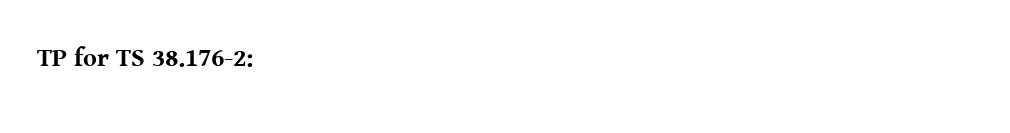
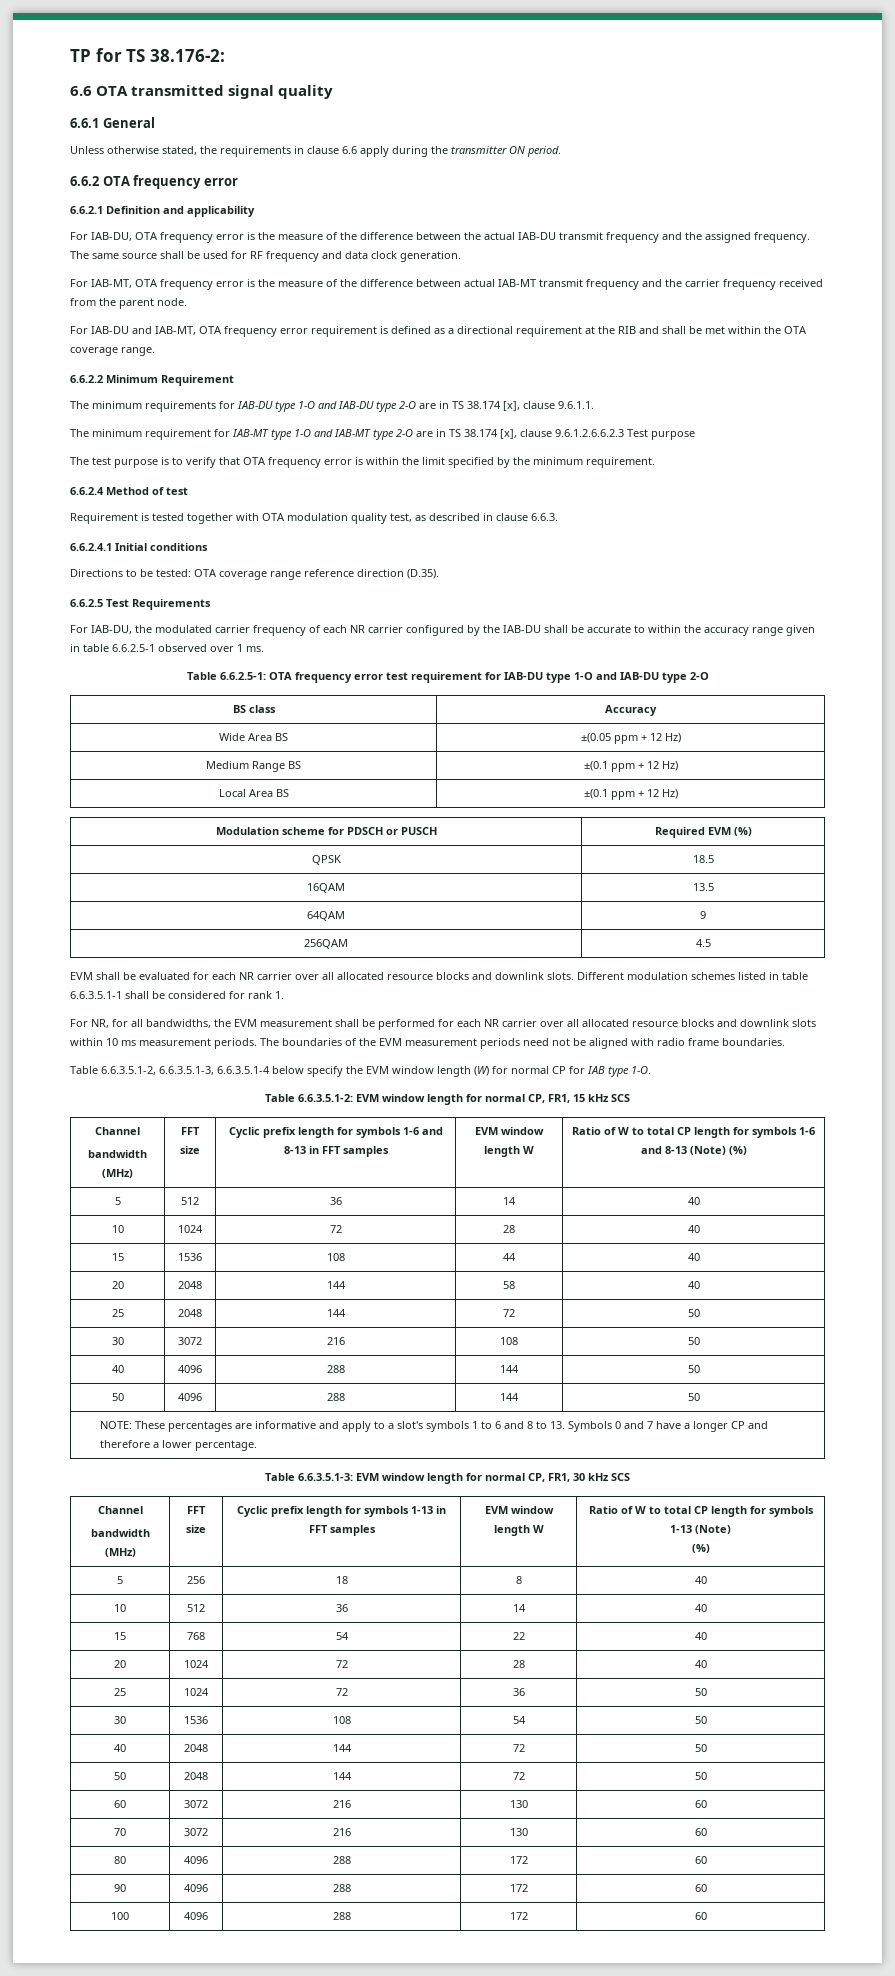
(253, 58) none -> [70,85,334,99] [70,117,155,128] [70,146,561,157] [70,175,238,189] [70,206,255,217] [70,232,810,243] [70,251,461,262] [70,279,823,290] [70,298,187,309] [70,326,807,337] [70,347,155,356] [70,375,234,386] [70,401,594,412] [70,429,695,440] [70,457,655,468] [70,487,188,495] [70,513,558,524] [70,543,208,551] [70,569,439,580] [70,599,211,610] [70,625,815,636] [70,644,264,652] [186,672,709,683] [232,705,276,713] [605,705,657,716] [219,733,288,741] [580,733,681,744] [206,761,301,772] [583,761,678,772] [218,789,289,797] [583,789,678,800] [215,827,437,835] [654,827,752,838] [311,855,341,865] [692,855,714,863] [307,883,345,893] [692,883,714,891] [307,911,345,921] [700,911,706,919] [304,939,348,949] [695,939,711,947] [70,972,808,980] [70,991,284,999] [70,1019,816,1030] [70,1038,785,1049] [70,1066,651,1077] [265,1094,630,1105] [95,1127,140,1135] [88,1150,147,1158] [102,1169,133,1178] [181,1127,200,1135] [180,1146,200,1154] [228,1127,443,1138] [283,1146,389,1157] [475,1127,544,1135] [484,1146,534,1157] [572,1127,815,1138] [640,1146,747,1155] [114,1197,121,1205] [181,1197,199,1205] [329,1197,342,1205] [503,1197,516,1205] [687,1197,700,1205] [111,1225,124,1233] [178,1225,203,1233] [329,1225,342,1233] [503,1225,515,1233] [687,1225,700,1233] [111,1253,124,1261] [178,1253,202,1261] [326,1253,345,1261] [503,1253,516,1261] [687,1253,700,1261] [111,1281,124,1289] [178,1281,202,1289] [326,1281,346,1289] [503,1281,515,1289] [687,1281,700,1289] [111,1309,124,1317] [178,1309,202,1317] [326,1309,346,1317] [503,1309,515,1317] [687,1309,700,1317] [111,1337,124,1345] [178,1337,202,1345] [326,1337,345,1345] [500,1337,518,1345] [687,1337,700,1345] [111,1365,124,1373] [178,1365,202,1373] [326,1365,345,1373] [500,1365,519,1373] [687,1365,700,1373] [111,1393,124,1401] [178,1393,202,1401] [326,1393,345,1401] [500,1393,519,1401] [687,1393,700,1401] [100,1421,769,1432] [100,1440,258,1451] [265,1473,630,1484] [97,1506,143,1514] [90,1529,150,1537] [104,1548,136,1557] [187,1506,206,1514] [186,1525,206,1533] [236,1506,446,1517] [308,1525,376,1536] [484,1506,554,1514] [493,1525,544,1536] [588,1506,814,1517] [670,1525,731,1534] [691,1544,710,1553] [117,1576,123,1584] [187,1576,205,1584] [335,1576,348,1584] [515,1576,522,1584] [694,1576,707,1584] [114,1604,126,1612] [187,1604,205,1612] [335,1604,348,1612] [512,1604,526,1612] [694,1604,707,1612] [114,1632,126,1640] [187,1632,205,1640] [335,1632,349,1640] [512,1632,525,1640] [694,1632,707,1640] [114,1660,126,1668] [184,1660,209,1668] [335,1660,348,1668] [512,1660,525,1668] [694,1660,707,1668] [114,1688,126,1696] [184,1688,209,1696] [335,1688,348,1696] [512,1688,525,1696] [694,1688,707,1696] [114,1716,126,1724] [184,1716,208,1724] [332,1716,351,1724] [512,1716,526,1724] [694,1716,707,1724] [114,1744,126,1752] [184,1744,208,1752] [332,1744,352,1752] [512,1744,525,1752] [694,1744,707,1752] [114,1772,126,1780] [184,1772,208,1780] [332,1772,352,1780] [512,1772,525,1780] [694,1772,707,1780] [114,1800,126,1808] [184,1800,208,1808] [332,1800,351,1808] [509,1800,528,1808] [694,1800,707,1808] [114,1828,126,1836] [184,1828,208,1836] [332,1828,351,1836] [509,1828,528,1836] [694,1828,707,1836] [114,1856,126,1864] [184,1856,208,1864] [332,1856,351,1864] [509,1856,528,1864] [694,1856,707,1864] [114,1884,126,1892] [184,1884,208,1892] [332,1884,351,1892] [509,1884,528,1892] [694,1884,707,1892] [111,1912,129,1920] [184,1912,208,1920] [332,1912,351,1920] [509,1912,528,1920] [694,1912,707,1920] // 6.6 OTA transmitted signal quality // 6.6.1 General // Unless otherwise stated, the requirements in clause 6.6 apply during the transmitter ON period. // 6.6.2 OTA frequency error // 6.6.2.1 Definition and applicability // For IAB-DU, OTA frequency error is the measure of the difference between the actual IAB-DU transmit frequency and the assigned frequency. The same source shall be used for RF frequency and data clock generation. // For IAB-MT, OTA frequency error is the measure of the difference between actual IAB-MT transmit frequency and the carrier frequency received from the parent node. // For IAB-DU and IAB-MT, OTA frequency error requirement is defined as a directional requirement at the RIB and shall be met within the OTA coverage range. // 6.6.2.2 Minimum Requirement // The minimum requirements for IAB-DU type 1-O and IAB-DU type 2-O are in TS 38.174 [x], clause 9.6.1.1. // The minimum requirement for IAB-MT type 1-O and IAB-MT type 2-O are in TS 38.174 [x], clause 9.6.1.2.6.6.2.3 Test purpose // The test purpose is to verify that OTA frequency error is within the limit specified by the minimum requirement. // 6.6.2.4 Method of test // Requirement is tested together with OTA modulation quality test, as described in clause 6.6.3. // 6.6.2.4.1 Initial conditions // Directions to be tested: OTA coverage range reference direction (D.35). // 6.6.2.5 Test Requirements // For IAB-DU, the modulated carrier frequency of each NR carrier configured by the IAB-DU shall be accurate to within the accuracy range given in table 6.6.2.5-1 observed over 1 ms. // Table 6.6.2.5-1: OTA frequency error test requirement for IAB-DU type 1-O and IAB-DU type 2-O // BS class | Accuracy // Wide Area BS | ±(0.05 ppm + 12 Hz) // Medium Range BS | ±(0.1 ppm + 12 Hz) // Local Area BS | ±(0.1 ppm + 12 Hz) // Modulation scheme for PDSCH or PUSCH | Required EVM (%) // QPSK | 18.5 // 16QAM | 13.5 // 64QAM | 9 // 256QAM | 4.5 // EVM shall be evaluated for each NR carrier over all allocated resource blocks and downlink slots. Different modulation schemes listed in table 6.6.3.5.1-1 shall be considered for rank 1. // For NR, for all bandwidths, the EVM measurement shall be performed for each NR carrier over all allocated resource blocks and downlink slots within 10 ms measurement periods. The boundaries of the EVM measurement periods need not be aligned with radio frame boundaries. // Table 6.6.3.5.1-2, 6.6.3.5.1-3, 6.6.3.5.1-4 below specify the EVM window length (W) for normal CP for IAB type 1-O. // Table 6.6.3.5.1-2: EVM window length for normal CP, FR1, 15 kHz SCS // Channel // bandwidth (MHz) | FFT size | Cyclic prefix length for symbols 1-6 and 8-13 in FFT samples | EVM window length W | Ratio of W to total CP length for symbols 1-6 and 8-13 (Note) (%) // 5 | 512 | 36 | 14 | 40 // 10 | 1024 | 72 | 28 | 40 // 15 | 1536 | 108 | 44 | 40 // 20 | 2048 | 144 | 58 | 40 // 25 | 2048 | 144 | 72 | 50 // 30 | 3072 | 216 | 108 | 50 // 40 | 4096 | 288 | 144 | 50 // 50 | 4096 | 288 | 144 | 50 // NOTE: These percentages are informative and apply to a slot's symbols 1 to 6 and 8 to 13. Symbols 0 and 7 have a longer CP and therefore a lower percentage. // Table 6.6.3.5.1-3: EVM window length for normal CP, FR1, 30 kHz SCS // Channel // bandwidth (MHz) | FFT size | Cyclic prefix length for symbols 1-13 in FFT samples | EVM window length W | Ratio of W to total CP length for symbols 1-13 (Note) // (%) // 5 | 256 | 18 | 8 | 40 // 10 | 512 | 36 | 14 | 40 // 15 | 768 | 54 | 22 | 40 // 20 | 1024 | 72 | 28 | 40 // 25 | 1024 | 72 | 36 | 50 // 30 | 1536 | 108 | 54 | 50 // 40 | 2048 | 144 | 72 | 50 // 50 | 2048 | 144 | 72 | 50 // 60 | 3072 | 216 | 130 | 60 // 70 | 3072 | 216 | 130 | 60 // 80 | 4096 | 288 | 172 | 60 // 90 | 4096 | 288 | 172 | 60 // 100 | 4096 | 288 | 172 | 60

